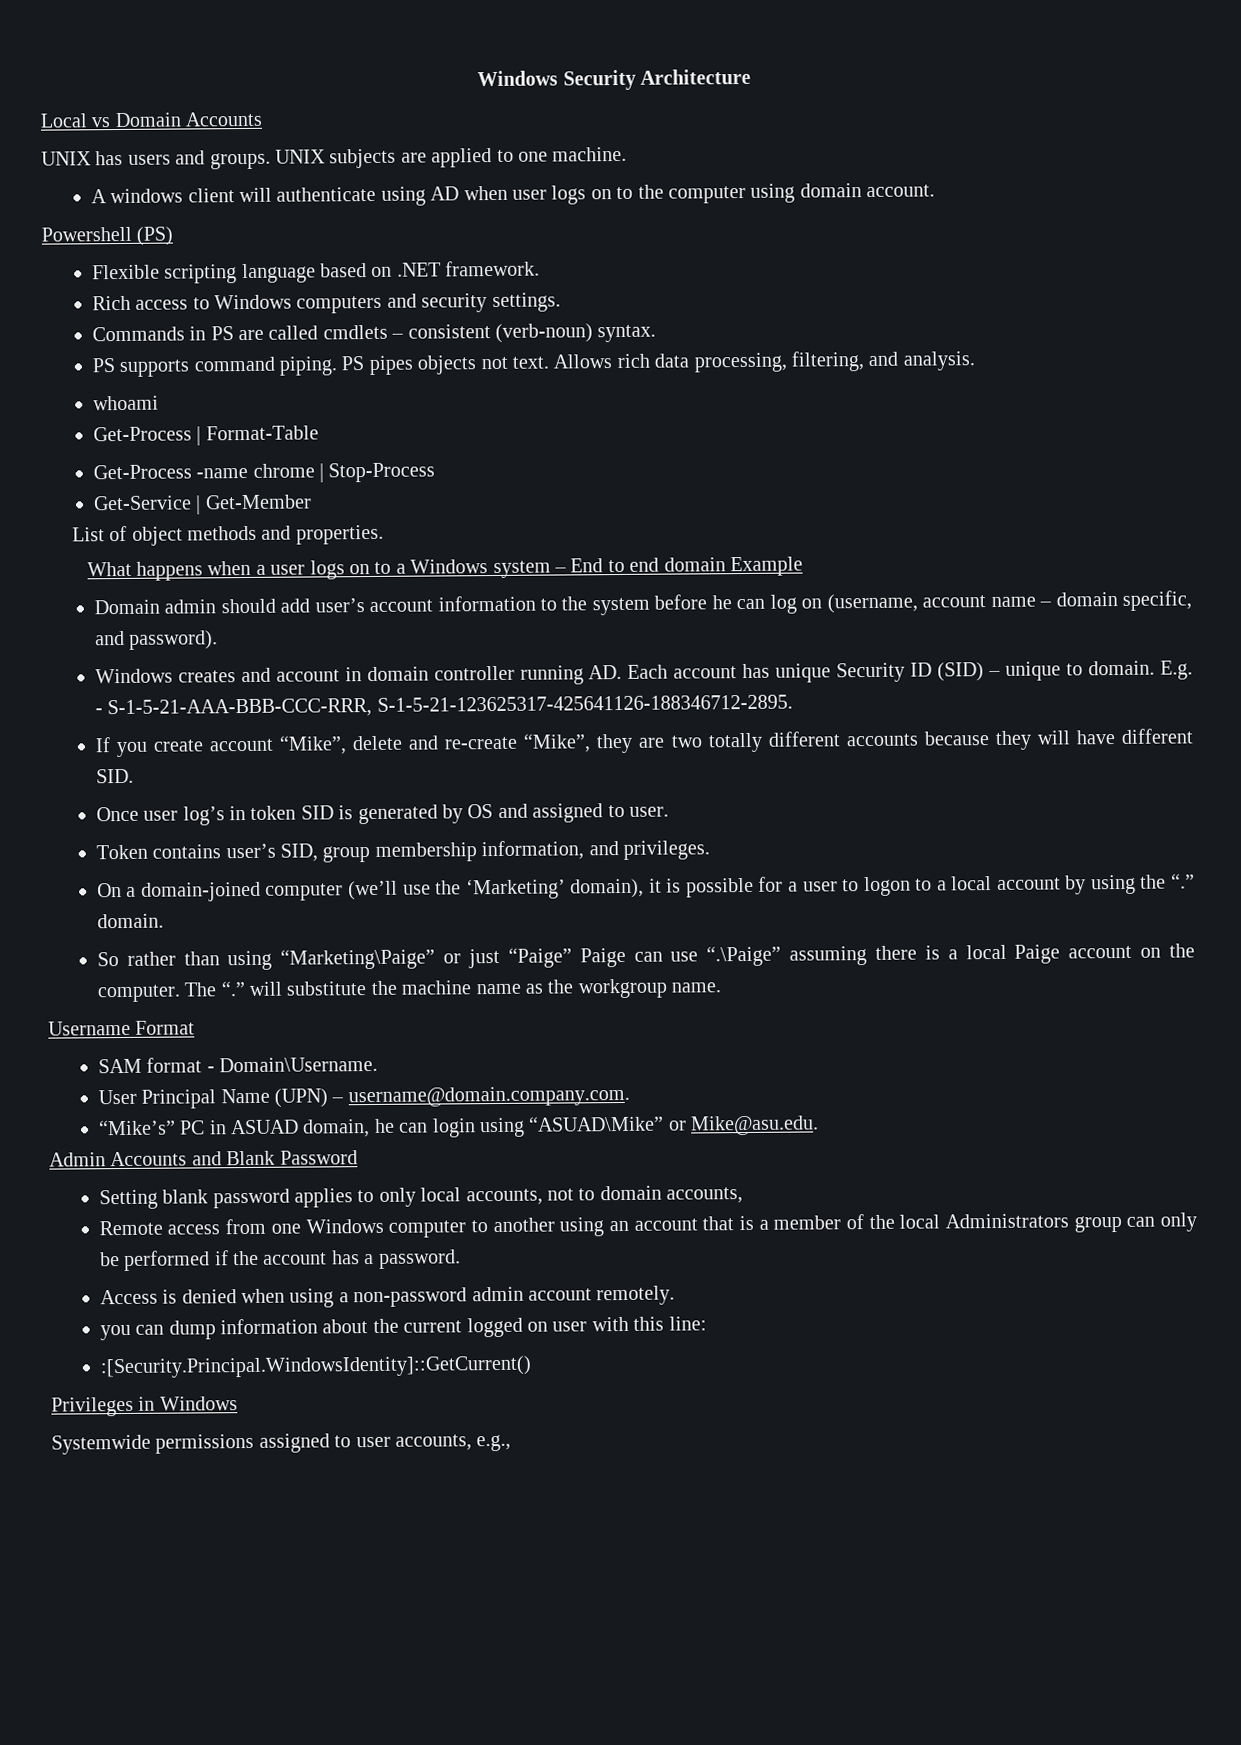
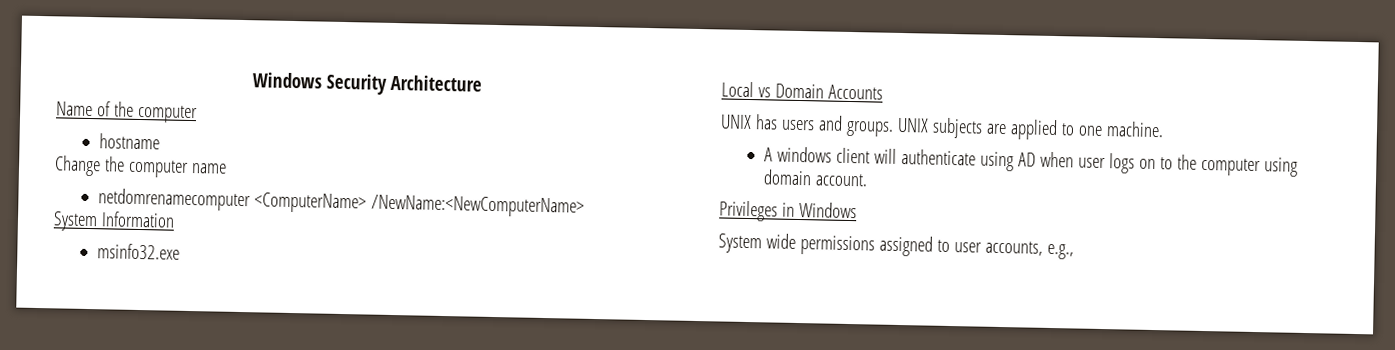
(751, 76) none -> [56,101,198,124] [98,133,160,150] [54,155,227,178] [97,188,585,218] [53,211,175,232] [96,243,180,260] // Name of the computer // hostname // Change the computer name // netdomrenamecomputer <ComputerName> /NewName:<NewComputerName> // System Information // msinfo32.exe
[41,226,174,246] [91,260,541,284] [91,292,561,314] [91,323,657,343] [91,351,975,378] [92,395,159,411] [92,425,319,446] [92,462,436,483] [92,494,312,515] [71,524,384,546] [86,556,803,581] [93,590,1193,616] [94,630,219,650] [94,660,1194,685] [94,694,793,719] [94,728,1194,758] [95,768,134,784] [95,803,669,826] [95,840,710,863] [96,873,1195,902] [96,913,164,929] [96,943,1195,971] [96,978,722,1003] [48,1020,196,1036] [97,1056,378,1074] [97,1085,630,1109] [97,1115,820,1138] [49,1150,358,1167] [98,1185,744,1210] [98,1212,1198,1238] [99,1249,461,1271] [99,1285,676,1308] [99,1316,707,1341] [99,1355,532,1379] // Powershell (PS) // Flexible scripting language based on .NET framework. // Rich access to Windows computers and security settings. // Commands in PS are called cmdlets – consistent (verb-noun) syntax. // PS supports command piping. PS pipes objects not text. Allows rich data processing, filtering, and analysis. // whoami // Get-Process | Format-Table // Get-Process -name chrome | Stop-Process // Get-Service | Get-Member // List of object methods and properties. // What happens when a user logs on to a Windows system – End to end domain Example // Domain admin should add user’s account information to the system before he can log on (username, account name – domain specific, and password). // Windows creates and account in domain controller running AD. Each account has unique Security ID (SID) – unique to domain. E.g. - S-1-5-21-AAA-BBB-CCC-RRR, S-1-5-21-123625317-425641126-188346712-2895. // If you create account “Mike”, delete and re-create “Mike”, they are two totally different accounts because they will have different SID. // Once user log’s in token SID is generated by OS and assigned to user. // Token contains user’s SID, group membership information, and privileges. // On a domain-joined computer (we’ll use the ‘Marketing’ domain), it is possible for a user to logon to a local account by using the “.” domain. // So rather than using “Marketing\Paige” or just “Paige” Paige can use “.\Paige” assuming there is a local Paige account on the computer. The “.” will substitute the machine name as the workgroup name. // Username Format // SAM format - Domain\Username. // User Principal Name (UPN) – username@domain.company.com. // “Mike’s” PC in ASUAD domain, he can login using “ASUAD\Mike” or Mike@asu.edu. // Admin Accounts and Blank Password // Setting blank password applies to only local accounts, not to domain accounts, // Remote access from one Windows computer to another using an account that is a member of the local Administrators group can only be performed if the account has a password. // Access is denied when using a non-password admin account remotely. // you can dump information about the current logged on user with this line: // :[Security.Principal.WindowsIdentity]::GetCurrent() -> (868, 180) none
[51,1434,151,1455] Systemwide -> [718,233,796,254] System wide

